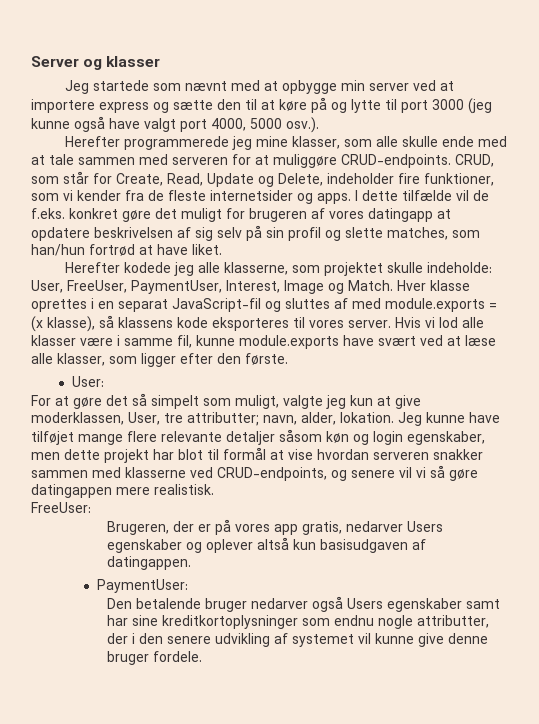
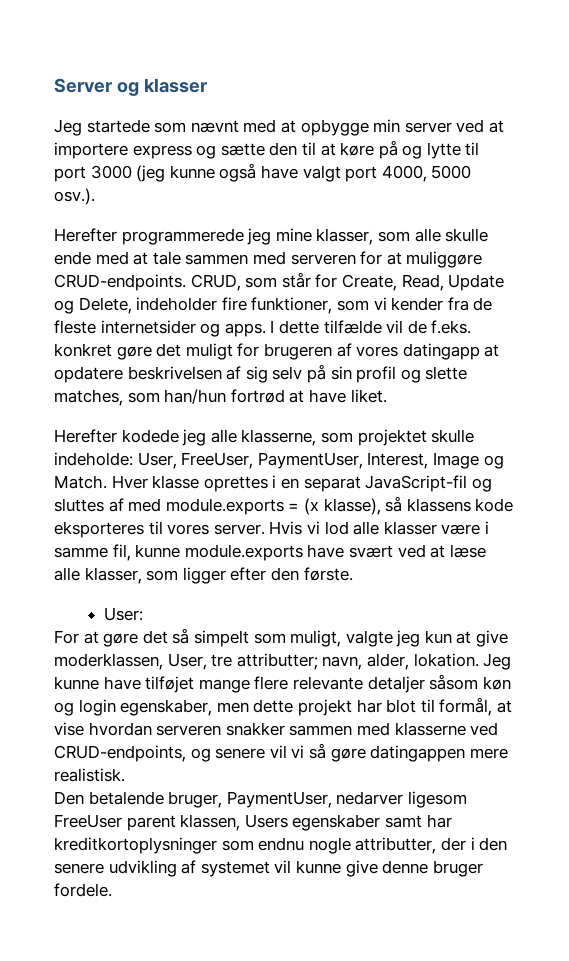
[223,447,266,460] formål -> [439,697,493,716] formål,
[31,502,91,513] [107,519,444,535] [107,537,427,553] [107,556,192,570] [97,579,189,593] [107,596,344,612] FreeUser: // Brugeren, der er på vores app gratis, nedarver Users egenskaber og oplever altså kun basisudgaven af datingappen. // PaymentUser: // Den betalende bruger nedarver også -> [54,791,467,808] [54,814,241,831] Den betalende bruger, PaymentUser, nedarver ligesom FreeUser parent klassen,
[132,615,159,626] sine -> (452, 821) none

